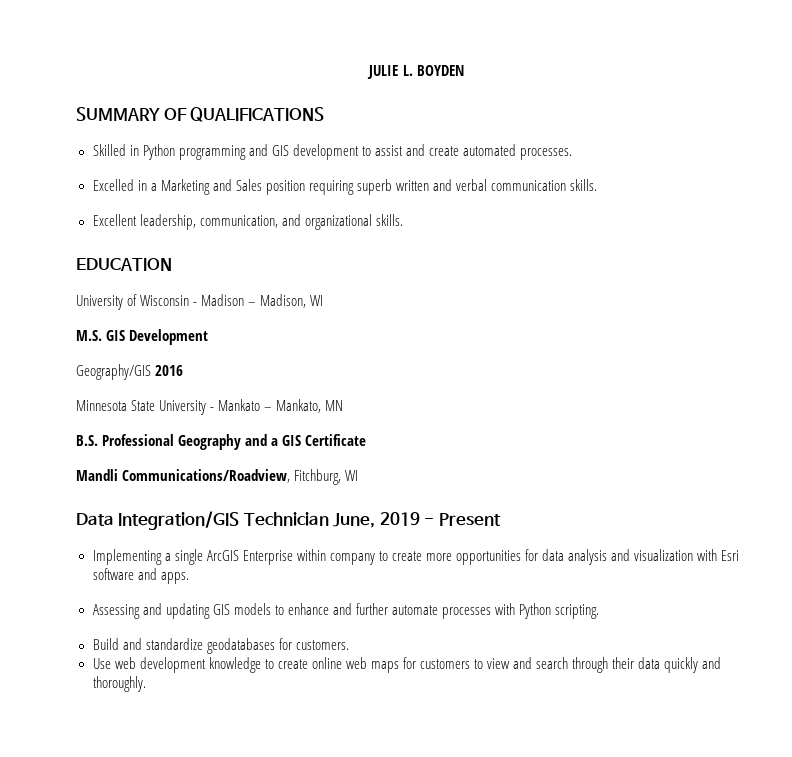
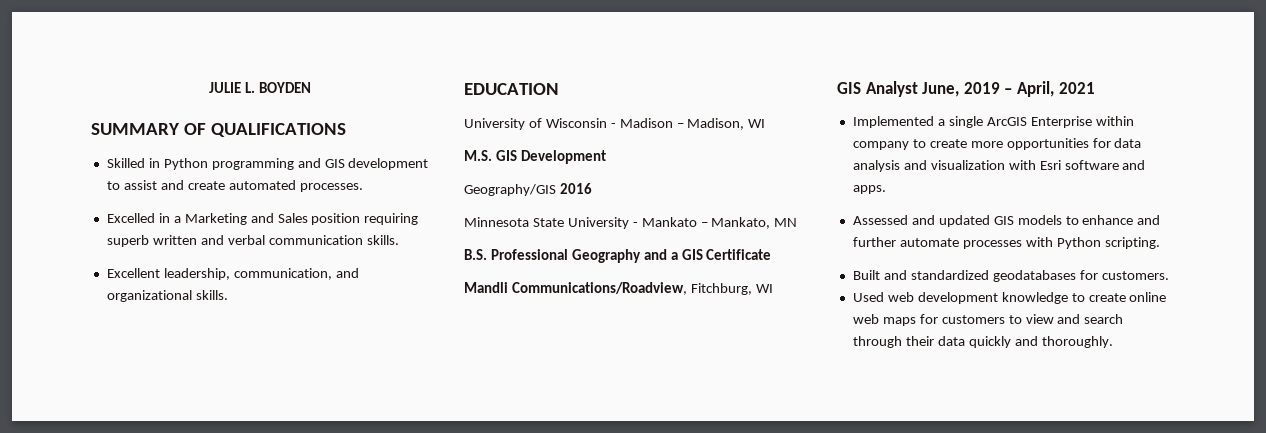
[76,511,501,530] [92,549,162,565] Data Integration/GIS Technician June, 2019 - Present // Implementing -> [837,81,1095,97] [852,116,934,128] GIS Analyst June, 2019 – April, 2021 // Implemented
[92,603,210,619] Assessing and updating -> [852,215,990,227] Assessed and updated
[92,638,203,650] Build and standardize -> [852,270,989,280] Built and standardized
[92,658,111,669] Use -> [852,292,884,302] Used

